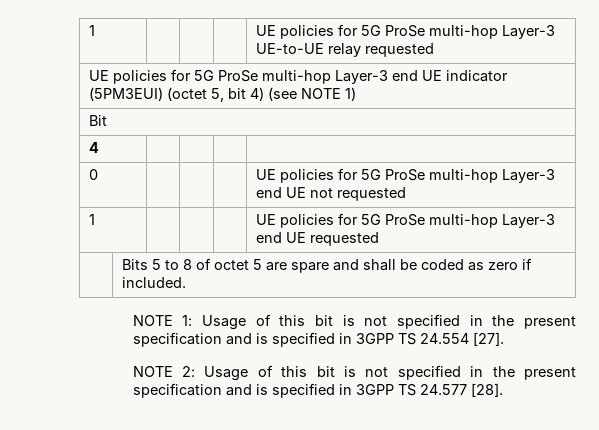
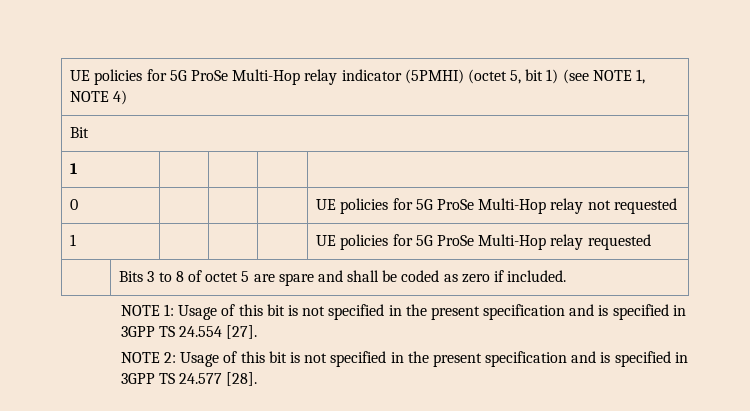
[88,25,95,36] [255,24,555,39] [255,43,434,57] [88,69,508,84] [88,87,163,101] 1 | | | | UE policies for 5G ProSe multi-hop Layer-3 UE-to-UE relay requested // UE policies for 5G ProSe multi-hop Layer-3 end UE indicator (5PM3EUI) -> [70,69,464,85] UE policies for 5G ProSe Multi-Hop relay indicator (5PMHI)
[249,87,264,101] 4) -> [546,69,559,84] 1)
[344,87,356,101] 1) -> [636,69,646,84] [70,90,128,105] 1, NOTE 4)
[88,142,99,153] 4 -> [70,163,78,174] 1
[428,169,555,183] [255,187,306,198] multi-hop Layer-3 end UE -> [478,198,584,214] Multi-Hop relay
[428,214,555,228] [255,232,306,243] multi-hop Layer-3 end UE -> [478,234,584,250] Multi-Hop relay
[151,259,161,270] 5 -> [147,271,155,282] 3

